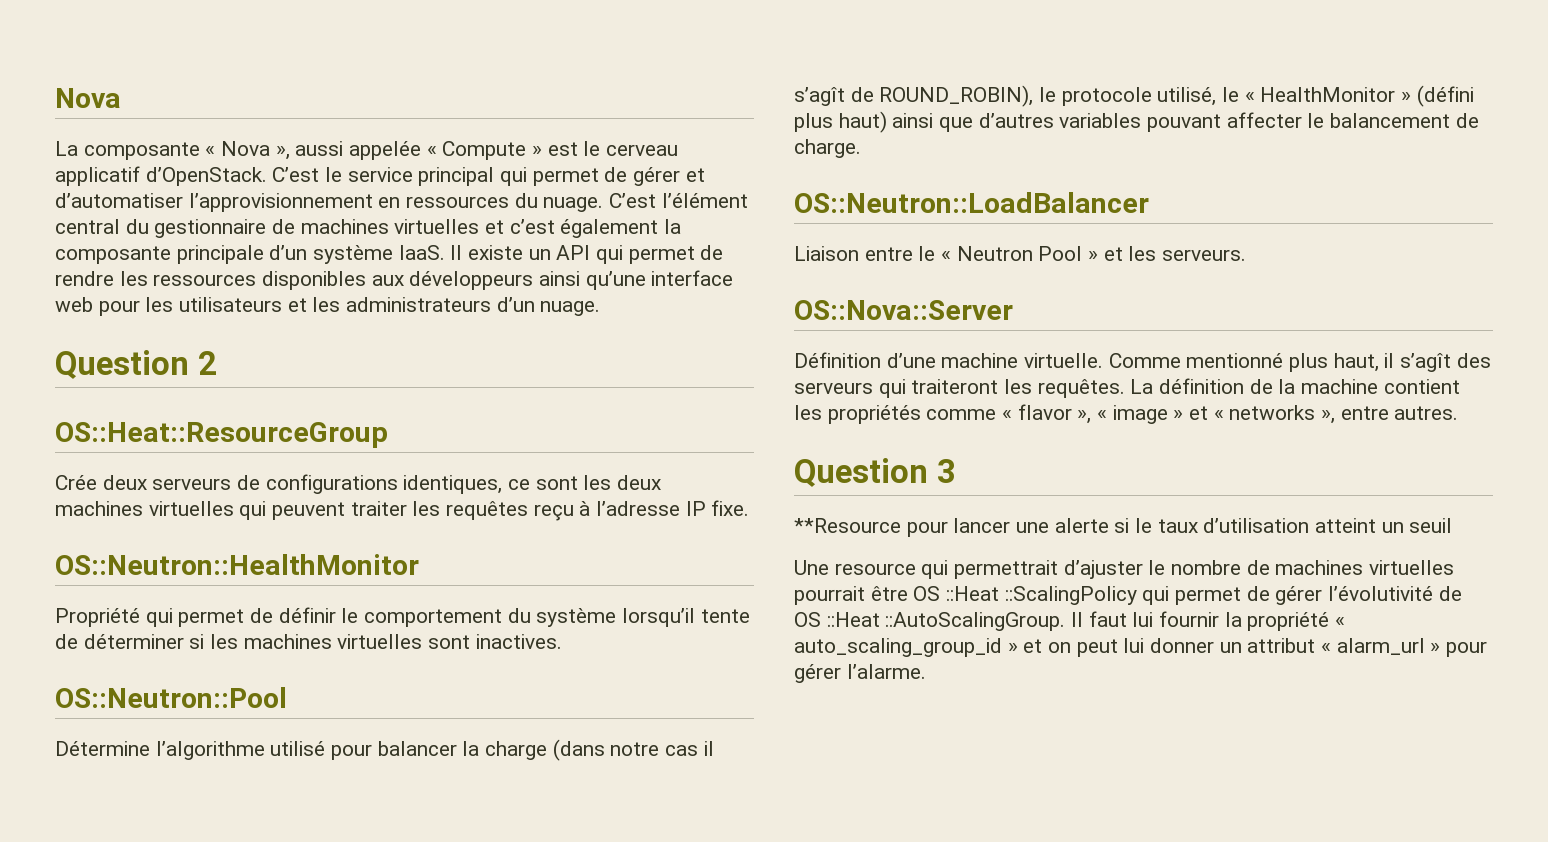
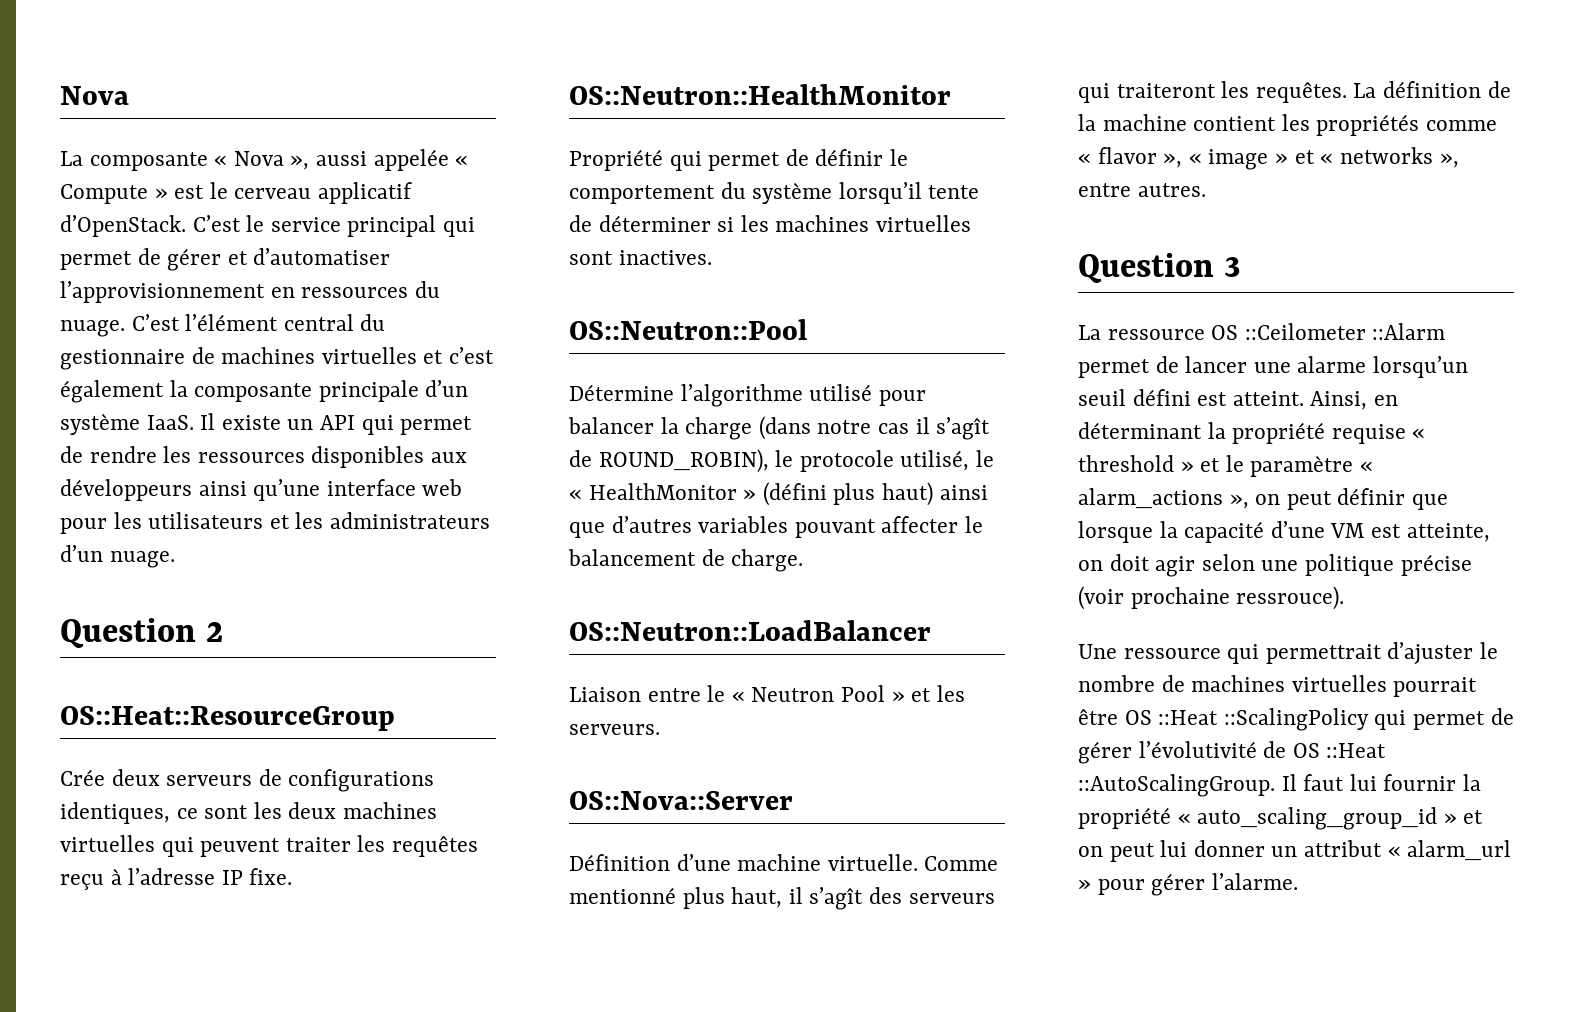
[794,518,1453,537] **Resource pour lancer une alerte si le taux d’utilisation atteint un seuil -> [1078,323,1446,340] [1078,356,1469,378] [1078,389,1399,410] [1078,422,1426,444] [1078,455,1374,477] [1078,488,1449,510] [1078,521,1490,543] [1078,554,1472,577] [1078,586,1345,610] La ressource OS ::Ceilometer ::Alarm permet de lancer une alarme lorsqu’un seuil défini est atteint. Ainsi, en déterminant la propriété requise « threshold » et le paramètre « alarm_actions », on peut définir que lorsque la capacité d’une VM est atteinte, on doit agir selon une politique précise (voir prochaine ressrouce).
[834,563,916,575] resource -> [1123,648,1221,659] ressource

